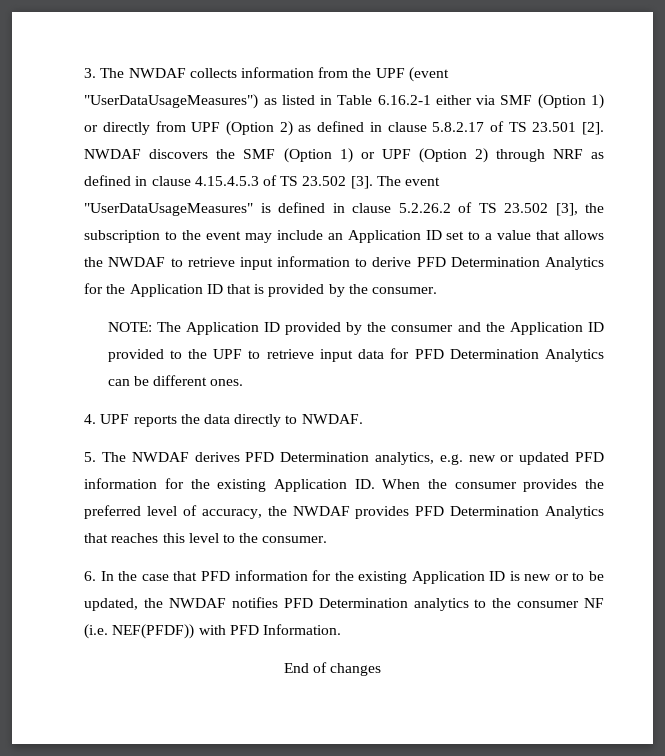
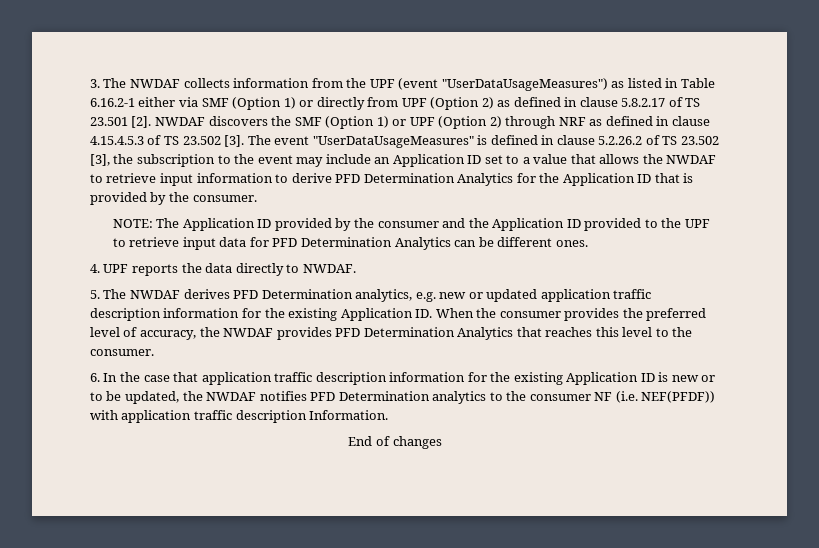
[575,452,604,462] PFD -> [540,289,652,302] [89,308,161,321] application traffic description
[201,571,231,581] PFD -> [201,372,387,385] application traffic description
[229,625,259,635] PFD -> [121,410,307,423] application traffic description

